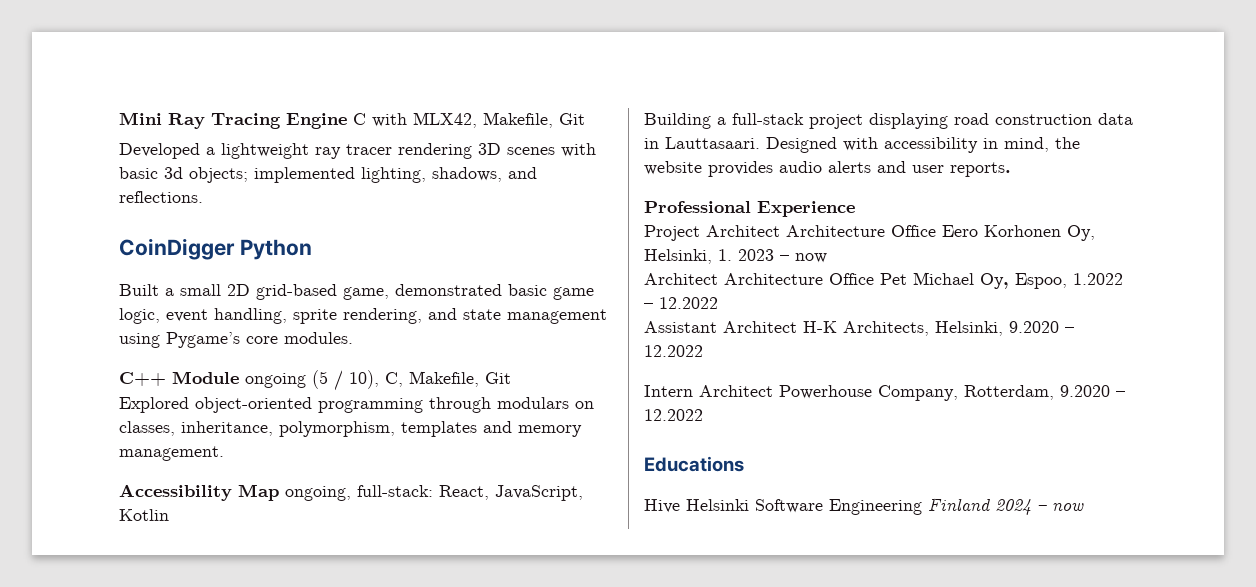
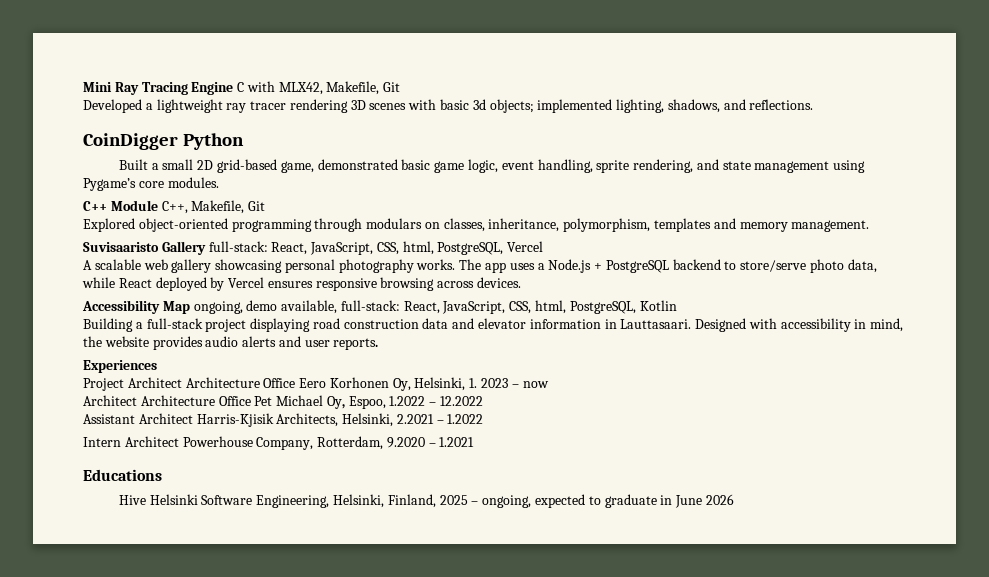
[245,370,403,391] ongoing (5 / 10), C, -> [161,201,188,214] C++,
(224, 453) none -> [83,241,544,255] [83,259,877,273] [82,277,522,291] // Suvisaaristo Gallery full-stack: React, JavaScript, CSS, html, PostgreSQL, Vercel // A scalable web gallery showcasing personal photography works. The app uses a Node.js + PostgreSQL backend to store/serve photo data, while React deployed by Vercel ensures responsive browsing across devices.
[357,485,583,501] full-stack: React, JavaScript, -> [246,300,636,314] demo available, full-stack: React, JavaScript, CSS, html, PostgreSQL,
(1133, 119) none -> [452,318,601,329] and elevator information
[644,201,855,217] Professional Experience -> [83,360,157,373] Experiences
[803,321,837,333] H-K -> [196,413,274,427] Harris-Kjisik
[1009,321,1074,333] [644,345,703,357] 9.2020 – 12.2022 -> [396,414,484,424] 2.2021 – 1.2022
[644,409,703,421] 12.2022 -> [439,437,475,447] 1.2021
[829,498,1084,515] Engineering Finland 2024 – now -> [256,494,734,508] Engineering, Helsinki, Finland, 2025 – ongoing, expected to graduate in June 2026

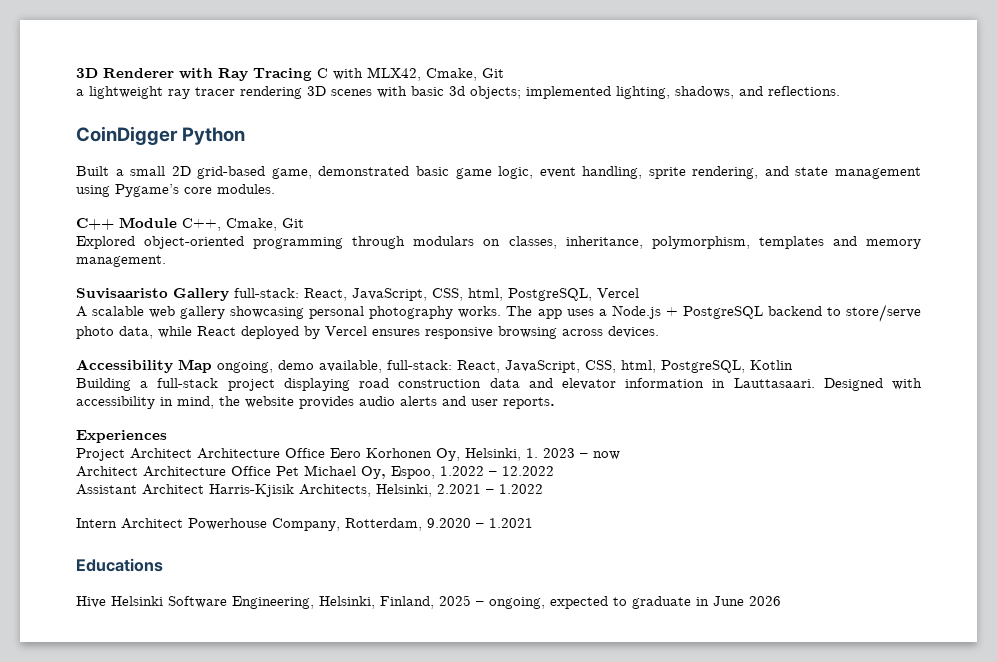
[83,82,112,92] Mini -> [76,68,213,79] 3D Renderer with
[191,82,234,95] Engine -> (312, 74) none
[326,81,401,95] [83,99,142,113] Makefile, Git // Developed -> [426,68,504,81] Cmake, Git //
[191,200,245,214] Makefile, -> [226,218,277,231] Cmake,

